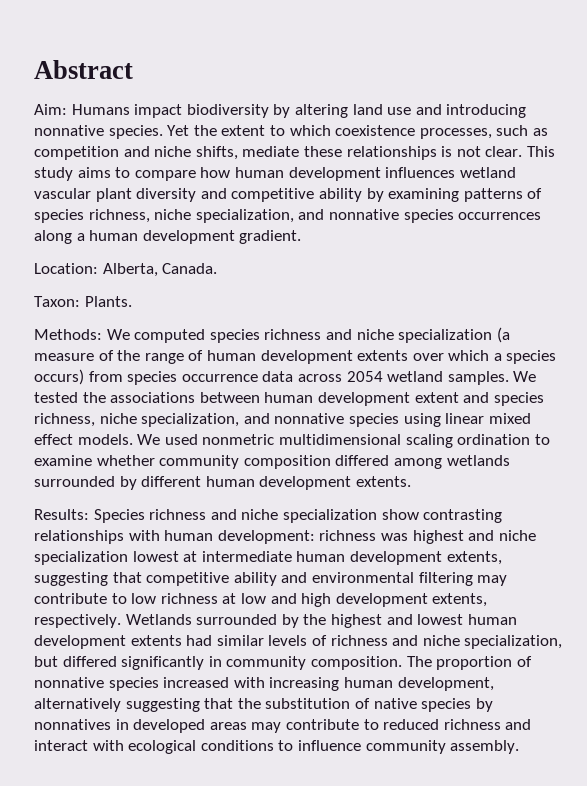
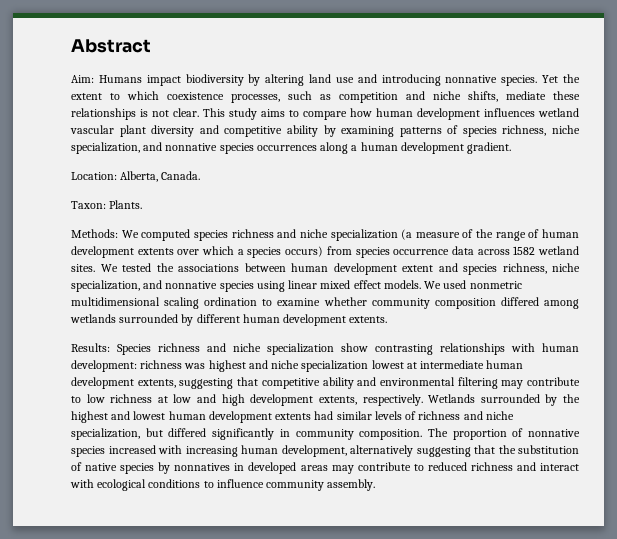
[346,371,509,385] 2054 wetland samples. -> [513,246,579,255] [71,264,95,272] 1582 wetland sites.

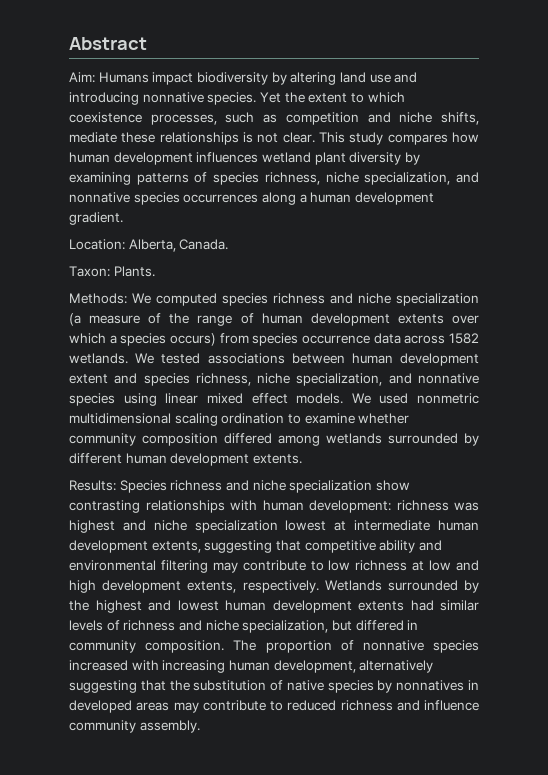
[261,109,347,120] aims to compare -> [387,134,448,145] compares
[70,125,114,134] vascular -> (311, 157) none
[199,125,318,137] and competitive ability -> (402, 158) none
[537,246,579,255] [71,264,95,272] wetland sites. -> [69,353,128,364] wetlands.
[156,263,174,272] the -> (201, 358) none
[212,428,275,440] significantly -> (404, 625) none
[539,463,579,471] [70,479,214,491] interact with ecological conditions to -> (420, 705) none

